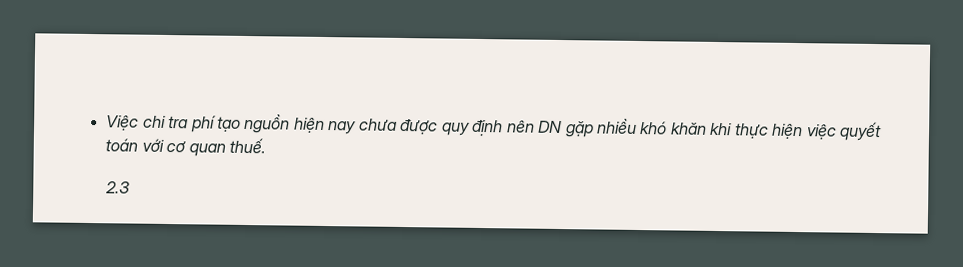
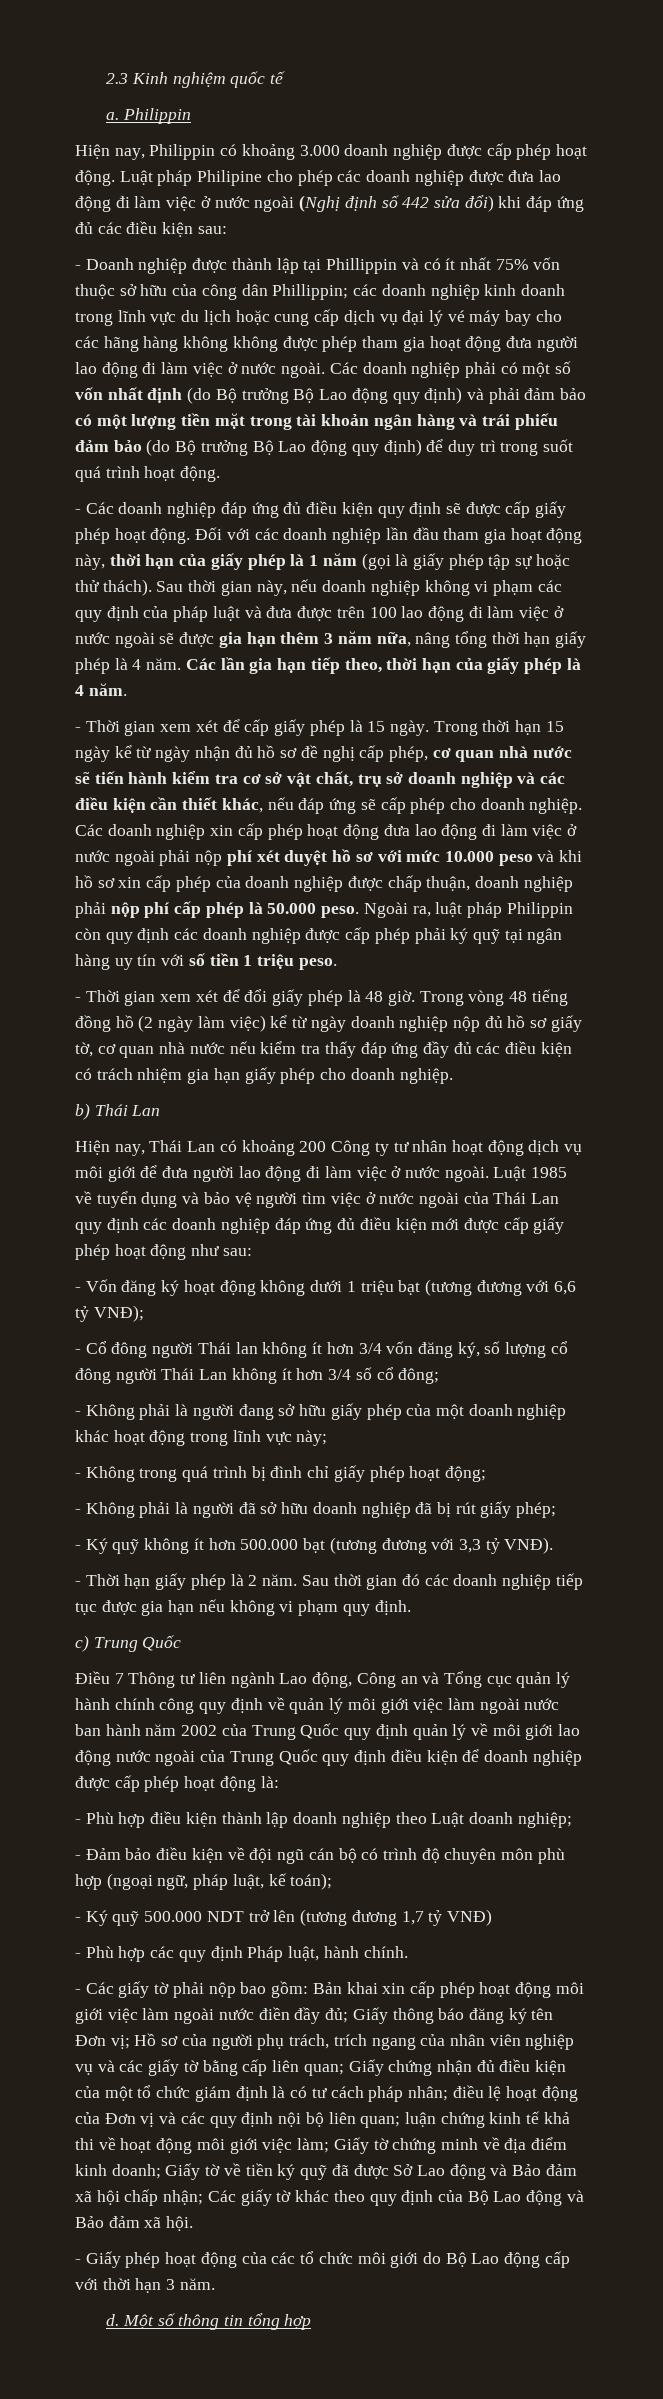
[106,113,883,142] [105,137,266,157] [105,181,131,194] Việc chi tra phí tạo nguồn hiện nay chưa được quy định nên DN gặp nhiều khó khăn khi thực hiện việc quyết toán với cơ quan thuế. // 2.3 -> [106,71,286,88] [106,108,191,124] [75,143,587,160] [75,170,561,186] [75,195,584,212] [75,221,227,237] [75,257,561,274] [75,284,565,300] [75,309,562,326] [75,336,578,352] [75,361,572,378] [75,387,587,404] [75,413,558,430] [75,439,574,456] [75,466,221,482] [75,501,567,518] [75,527,583,544] [75,553,570,570] [75,579,562,596] [75,606,564,622] [75,631,587,648] [75,657,581,674] [75,683,127,696] [75,719,564,736] [75,745,572,762] [75,771,566,788] [75,797,583,814] [75,823,578,840] [75,849,583,866] [75,875,573,892] [75,901,573,918] [75,927,563,944] [75,953,337,970] [75,989,568,1006] [75,1015,582,1032] [75,1041,572,1058] [75,1067,453,1084] [75,1103,161,1120] [75,1140,583,1156] [75,1165,568,1182] [75,1191,560,1208] [75,1217,565,1234] [75,1244,252,1260] [75,1279,577,1296] [75,1305,144,1322] [75,1341,568,1358] [75,1367,440,1384] [75,1403,567,1420] [75,1430,328,1446] [75,1465,486,1482] [75,1501,557,1518] [75,1537,554,1554] [75,1573,583,1590] [75,1599,411,1616] [75,1635,182,1652] [75,1671,571,1688] [75,1697,560,1714] [75,1723,581,1740] [75,1749,582,1766] [75,1775,279,1792] [75,1811,572,1828] [75,1847,565,1864] [75,1873,333,1890] [75,1909,492,1926] [75,1946,408,1962] [75,1981,584,1998] [75,2007,554,2024] [75,2033,575,2050] [75,2059,567,2076] [75,2085,578,2102] [75,2111,570,2128] [75,2137,568,2154] [75,2163,577,2180] [75,2189,584,2206] [75,2216,194,2231] [75,2251,570,2268] [75,2278,215,2293] [106,2313,312,2330] 2.3 Kinh nghiệm quốc tế // a. Philippin // Hiện nay, Philippin có khoảng 3.000 doanh nghiệp được cấp phép hoạt động. Luật pháp Philipine cho phép các doanh nghiệp được đưa lao động đi làm việc ở nước ngoài (Nghị định số 442 sửa đổi) khi đáp ứng đủ các điều kiện sau: // - Doanh nghiệp được thành lập tại Phillippin và có ít nhất 75% vốn thuộc sở hữu của công dân Phillippin; các doanh nghiệp kinh doanh trong lĩnh vực du lịch hoặc cung cấp dịch vụ đại lý vé máy bay cho các hãng hàng không không được phép tham gia hoạt động đưa người lao động đi làm việc ở nước ngoài. Các doanh nghiệp phải có một số vốn nhất định (do Bộ trưởng Bộ Lao động quy định) và phải đảm bảo có một lượng tiền mặt trong tài khoản ngân hàng và trái phiếu đảm bảo (do Bộ trưởng Bộ Lao động quy định) để duy trì trong suốt quá trình hoạt động. // - Các doanh nghiệp đáp ứng đủ điều kiện quy định sẽ được cấp giấy phép hoạt động. Đối với các doanh nghiệp lần đầu tham gia hoạt động này, thời hạn của giấy phép là 1 năm (gọi là giấy phép tập sự hoặc thử thách). Sau thời gian này, nếu doanh nghiệp không vi phạm các quy định của pháp luật và đưa được trên 100 lao động đi làm việc ở nước ngoài sẽ được gia hạn thêm 3 năm nữa, nâng tổng thời hạn giấy phép là 4 năm. Các lần gia hạn tiếp theo, thời hạn của giấy phép là 4 năm. // - Thời gian xem xét để cấp giấy phép là 15 ngày. Trong thời hạn 15 ngày kể từ ngày nhận đủ hồ sơ đề nghị cấp phép, cơ quan nhà nước sẽ tiến hành kiểm tra cơ sở vật chất, trụ sở doanh nghiệp và các điều kiện cần thiết khác, nếu đáp ứng sẽ cấp phép cho doanh nghiệp. Các doanh nghiệp xin cấp phép hoạt động đưa lao động đi làm việc ở nước ngoài phải nộp phí xét duyệt hồ sơ với mức 10.000 peso và khi hồ sơ xin cấp phép của doanh nghiệp được chấp thuận, doanh nghiệp phải nộp phí cấp phép là 50.000 peso. Ngoài ra, luật pháp Philippin còn quy định các doanh nghiệp được cấp phép phải ký quỹ tại ngân hàng uy tín với số tiền 1 triệu peso. // - Thời gian xem xét để đổi giấy phép là 48 giờ. Trong vòng 48 tiếng đồng hồ (2 ngày làm việc) kể từ ngày doanh nghiệp nộp đủ hồ sơ giấy tờ, cơ quan nhà nước nếu kiểm tra thấy đáp ứng đầy đủ các điều kiện có trách nhiệm gia hạn giấy phép cho doanh nghiệp. // b) Thái Lan // Hiện nay, Thái Lan có khoảng 200 Công ty tư nhân hoạt động dịch vụ môi giới để đưa người lao động đi làm việc ở nước ngoài. Luật 1985 về tuyển dụng và bảo vệ người tìm việc ở nước ngoài của Thái Lan quy định các doanh nghiệp đáp ứng đủ điều kiện mới được cấp giấy phép hoạt động như sau: // - Vốn đăng ký hoạt động không dưới 1 triệu bạt (tương đương với 6,6 tỷ VNĐ); // - Cổ đông người Thái lan không ít hơn 3/4 vốn đăng ký, số lượng cổ đông người Thái Lan không ít hơn 3/4 số cổ đông; // - Không phải là người đang sở hữu giấy phép của một doanh nghiệp khác hoạt động trong lĩnh vực này; // - Không trong quá trình bị đình chỉ giấy phép hoạt động; // - Không phải là người đã sở hữu doanh nghiệp đã bị rút giấy phép; // - Ký quỹ không ít hơn 500.000 bạt (tương đương với 3,3 tỷ VNĐ). // - Thời hạn giấy phép là 2 năm. Sau thời gian đó các doanh nghiệp tiếp tục được gia hạn nếu không vi phạm quy định. // c) Trung Quốc // Điều 7 Thông tư liên ngành Lao động, Công an và Tổng cục quản lý hành chính công quy định về quản lý môi giới việc làm ngoài nước ban hành năm 2002 của Trung Quốc quy định quản lý về môi giới lao động nước ngoài của Trung Quốc quy định điều kiện để doanh nghiệp được cấp phép hoạt động là: // - Phù hợp điều kiện thành lập doanh nghiệp theo Luật doanh nghiệp; // - Đảm bảo điều kiện về đội ngũ cán bộ có trình độ chuyên môn phù hợp (ngoại ngữ, pháp luật, kế toán); // - Ký quỹ 500.000 NDT trở lên (tương đương 1,7 tỷ VNĐ) // - Phù hợp các quy định Pháp luật, hành chính. // - Các giấy tờ phải nộp bao gồm: Bản khai xin cấp phép hoạt động môi giới việc làm ngoài nước điền đầy đủ; Giấy thông báo đăng ký tên Đơn vị; Hồ sơ của người phụ trách, trích ngang của nhân viên nghiệp vụ và các giấy tờ bằng cấp liên quan; Giấy chứng nhận đủ điều kiện của một tổ chức giám định là có tư cách pháp nhân; điều lệ hoạt động của Đơn vị và các quy định nội bộ liên quan; luận chứng kinh tế khả thi về hoạt động môi giới việc làm; Giấy tờ chứng minh về địa điểm kinh doanh; Giấy tờ về tiền ký quỹ đã được Sở Lao động và Bảo đảm xã hội chấp nhận; Các giấy tờ khác theo quy định của Bộ Lao động và Bảo đảm xã hội. // - Giấy phép hoạt động của các tổ chức môi giới do Bộ Lao động cấp với thời hạn 3 năm. // d. Một số thông tin tổng hợp

